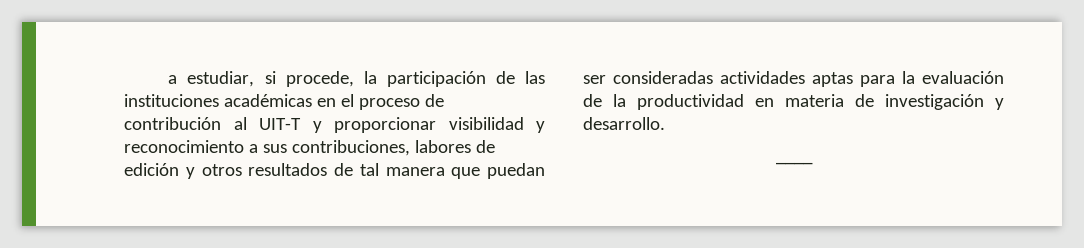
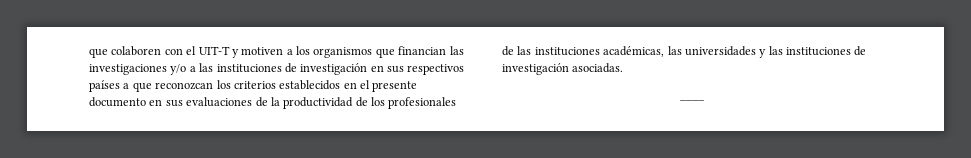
[168,71,545,87] [124,94,444,110] [124,117,545,133] [124,140,495,156] [124,163,545,179] [583,71,1004,87] [583,94,1004,110] [583,117,665,130] a estudiar, si procede, la participación de las instituciones académicas en el proceso de contribución al UIT-T y proporcionar visibilidad y reconocimiento a sus contribuciones, labores de edición y otros resultados de tal manera que puedan ser consideradas actividades aptas para la evaluación de la productividad en materia de investigación y desarrollo. -> [89,46,464,58] [89,63,465,75] [89,80,418,92] [89,97,457,109] [502,46,867,58] [502,63,624,75] que colaboren con el UIT-T y motiven a los organismos que financian las investigaciones y/o a las instituciones de investigación en sus respectivos países a que reconozcan los criterios establecidos en el presente documento en sus evaluaciones de la productividad de los profesionales de las instituciones académicas, las universidades y las instituciones de investigación asociadas.

